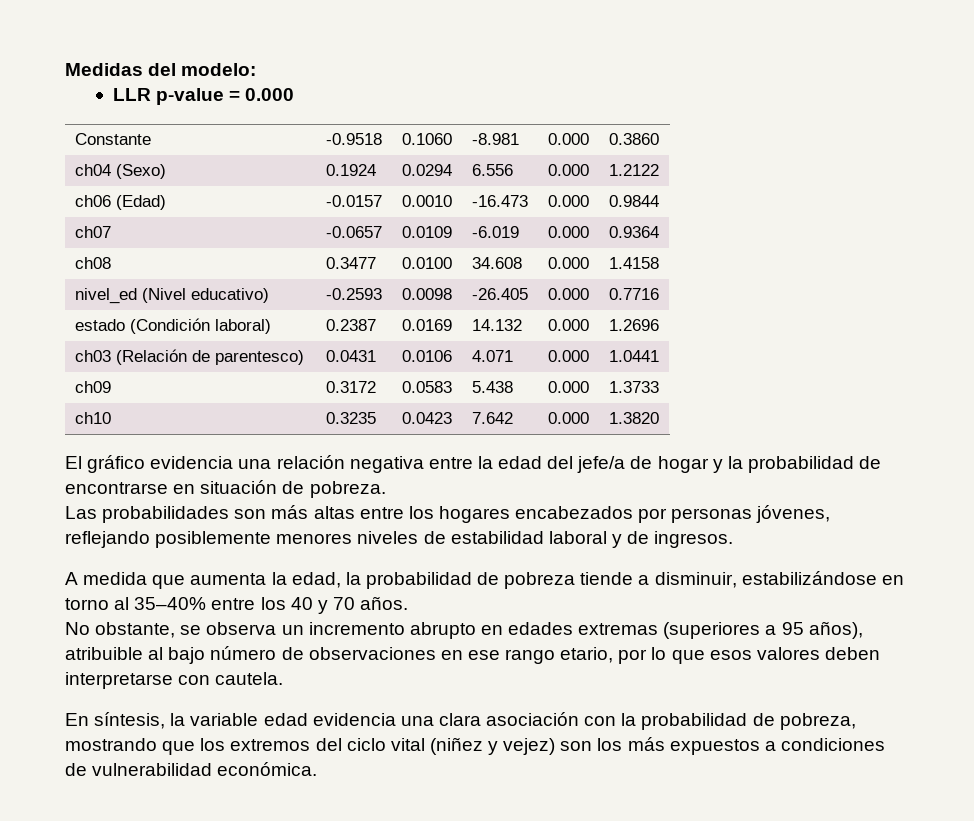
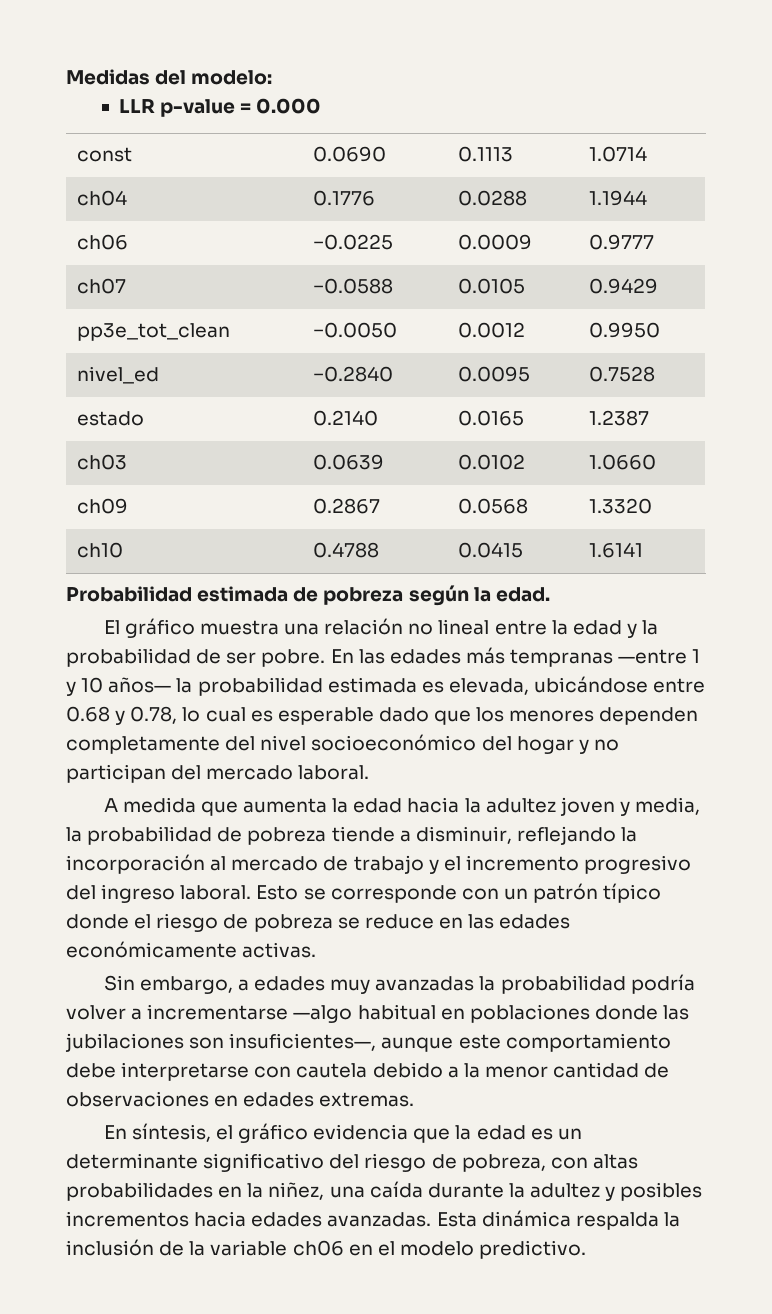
[74,133,151,145] [325,133,382,145] [401,133,452,145] [471,133,519,145] [547,133,589,145] [608,133,659,145] [74,164,166,179] [325,164,376,176] [401,164,452,176] [471,164,513,176] [547,164,589,176] [608,164,659,176] [74,195,166,210] [325,195,382,207] [401,195,452,207] [471,195,528,207] [547,195,589,207] [608,195,659,207] [74,226,111,238] [325,226,382,238] [401,226,452,238] [471,226,519,238] [547,226,589,238] [608,226,659,238] [74,257,111,269] [325,257,376,269] [401,257,452,269] [471,257,522,269] [547,257,589,269] [608,257,659,269] [74,288,269,304] [325,288,382,300] [401,288,452,300] [471,288,528,300] [547,288,589,300] [608,288,659,300] [74,318,271,334] [325,319,376,331] [401,319,452,331] [471,319,522,331] [547,319,589,331] [608,319,659,331] [74,349,304,365] [325,350,376,362] [401,350,452,362] [471,350,513,362] [547,350,589,362] [608,350,659,362] [74,381,111,393] [325,381,376,393] [401,381,452,393] [471,381,513,393] [547,381,589,393] [608,381,659,393] [74,412,111,424] [325,412,376,424] [401,412,452,424] [471,412,513,424] [547,412,589,424] [608,412,659,424] Constante | -0.9518 | 0.1060 | -8.981 | 0.000 | 0.3860 // ch04 (Sexo) | 0.1924 | 0.0294 | 6.556 | 0.000 | 1.2122 // ch06 (Edad) | -0.0157 | 0.0010 | -16.473 | 0.000 | 0.9844 // ch07 | -0.0657 | 0.0109 | -6.019 | 0.000 | 0.9364 // ch08 | 0.3477 | 0.0100 | 34.608 | 0.000 | 1.4158 // nivel_ed (Nivel educativo) | -0.2593 | 0.0098 | -26.405 | 0.000 | 0.7716 // estado (Condición laboral) | 0.2387 | 0.0169 | 14.132 | 0.000 | 1.2696 // ch03 (Relación de parentesco) | 0.0431 | 0.0106 | 4.071 | 0.000 | 1.0441 // ch09 | 0.3172 | 0.0583 | 5.438 | 0.000 | 1.3733 // ch10 | 0.3235 | 0.0423 | 7.642 | 0.000 | 1.3820 -> [77,147,133,162] [313,146,387,162] [458,146,514,162] [589,146,648,162] [77,190,128,206] [313,190,376,206] [458,190,528,206] [589,190,648,206] [77,234,129,250] [313,234,394,250] [458,234,533,250] [589,234,655,250] [77,278,127,294] [313,278,394,294] [458,278,526,294] [589,278,659,294] [77,323,231,341] [313,322,398,338] [458,322,526,338] [589,322,661,338] [77,366,160,384] [313,366,394,382] [458,366,531,382] [589,366,656,382] [77,411,145,426] [313,410,379,426] [458,410,525,426] [589,410,650,426] [77,454,128,470] [313,454,385,470] [458,454,526,470] [589,454,657,470] [77,498,129,514] [313,498,381,514] [458,498,529,514] [589,498,653,514] [77,542,124,558] [313,542,380,558] [458,542,524,558] [589,542,644,558] [66,585,550,606] const | 0.0690 | 0.1113 | 1.0714 // ch04 | 0.1776 | 0.0288 | 1.1944 // ch06 | −0.0225 | 0.0009 | 0.9777 // ch07 | −0.0588 | 0.0105 | 0.9429 // pp3e_tot_clean | −0.0050 | 0.0012 | 0.9950 // nivel_ed | −0.2840 | 0.0095 | 0.7528 // estado | 0.2140 | 0.0165 | 1.2387 // ch03 | 0.0639 | 0.0102 | 1.0660 // ch09 | 0.2867 | 0.0568 | 1.3320 // ch10 | 0.4788 | 0.0415 | 1.6141 // Probabilidad estimada de pobreza según la edad.
[150,456,234,469] evidencia -> [199,620,279,635] muestra
[349,456,424,473] negativa -> [408,619,490,635] no lineal
[547,456,882,473] [65,480,386,498] [65,505,831,523] [65,531,734,548] del jefe/a de hogar y la probabilidad de encontrarse en situación de pobreza. // Las probabilidades son más altas entre los hogares encabezados por personas jóvenes, reflejando posiblemente menores niveles de estabilidad laboral y de ingresos. -> [626,620,659,638] [66,647,701,667] [66,676,706,696] [66,706,699,725] [66,734,619,754] [66,764,370,783] y la probabilidad de ser pobre. En las edades más tempranas —entre 1 y 10 años— la probabilidad estimada es elevada, ubicándose entre 0.68 y 0.78, lo cual es esperable dado que los menores dependen completamente del nivel socioeconómico del hogar y no participan del mercado laboral.
[291,572,341,588] edad, -> [353,797,701,816] edad hacia la adultez joven y media,
[741,571,904,585] [65,596,409,614] [65,621,863,639] [65,646,880,664] [65,672,284,689] [65,712,856,730] [65,737,885,755] [65,762,318,776] estabilizándose en torno al 35–40% entre los 40 y 70 años. // No obstante, se observa un incremento abrupto en edades extremas (superiores a 95 años), atribuible al bajo número de observaciones en ese rango etario, por lo que esos valores deben interpretarse con cautela. // En síntesis, la variable edad evidencia una clara asociación con la probabilidad de pobreza, mostrando que los extremos del ciclo vital (niñez y vejez) son los más expuestos a condiciones de vulnerabilidad económica. -> [516,826,638,845] [66,854,692,874] [66,883,662,903] [66,913,571,932] [66,941,317,958] [103,974,695,994] [66,1004,690,1023] [65,1033,671,1052] [66,1062,670,1081] [66,1091,415,1107] [103,1123,582,1143] [66,1153,638,1172] [66,1181,703,1201] [66,1210,680,1230] [66,1239,587,1259] reflejando la incorporación al mercado de trabajo y el incremento progresivo del ingreso laboral. Esto se corresponde con un patrón típico donde el riesgo de pobreza se reduce en las edades económicamente activas. // Sin embargo, a edades muy avanzadas la probabilidad podría volver a incrementarse —algo habitual en poblaciones donde las jubilaciones son insuficientes—, aunque este comportamiento debe interpretarse con cautela debido a la menor cantidad de observaciones en edades extremas. // En síntesis, el gráfico evidencia que la edad es un determinante significativo del riesgo de pobreza, con altas probabilidades en la niñez, una caída durante la adultez y posibles incrementos hacia edades avanzadas. Esta dinámica respalda la inclusión de la variable ch06 en el modelo predictivo.

